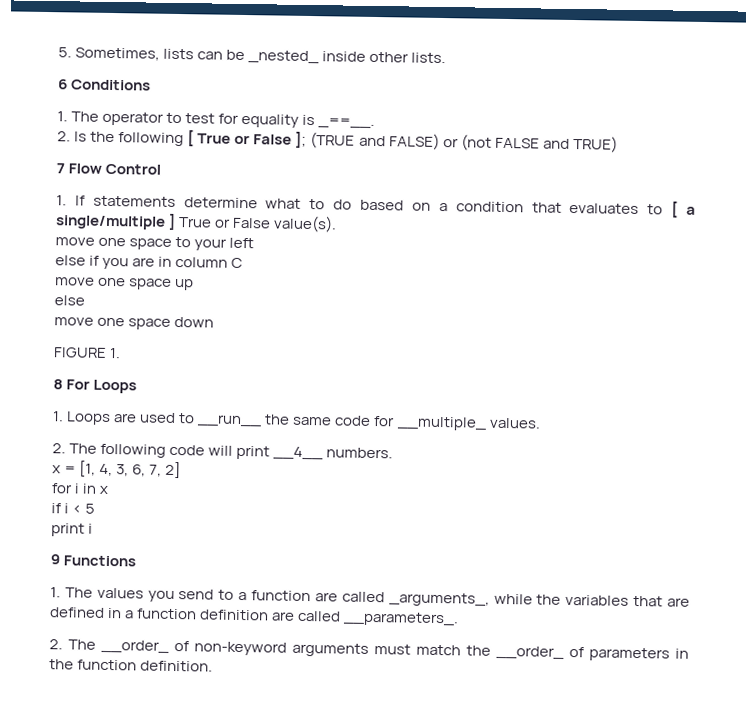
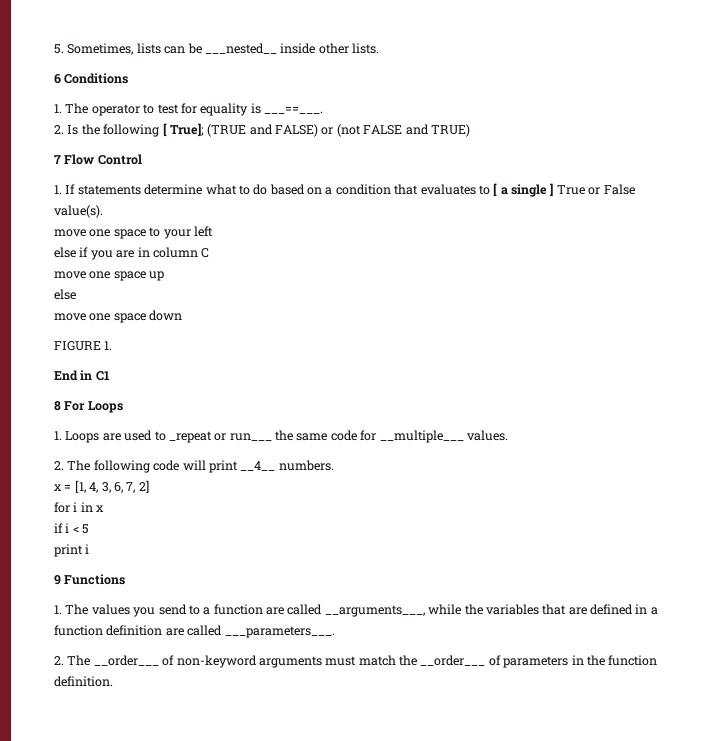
[248,50,320,65] _nested_ -> [204,43,277,54] ___nested__
[318,118,376,130] _==__. -> [264,106,323,114] ___==___.
[197,131,308,148] True or False ]; -> [169,123,204,137] True];
[55,215,166,230] single/multiple -> [511,184,547,197] single
(122, 353) none -> [54,370,110,381] // End in C1
[197,414,263,428] __run__ -> [168,431,272,443] _repeat or run___
[396,416,487,431] __multiple_ -> [379,430,464,443] __multiple___
[388,592,490,607] _arguments_, -> [324,605,425,617] __arguments___,
[343,611,460,627] [49,639,169,654] __parameters_. // 2. The __order_ -> [224,626,335,638] [54,655,159,666] ___parameters___. // 2. The __order___
[496,645,564,660] __order_ -> [420,655,486,666] __order___

